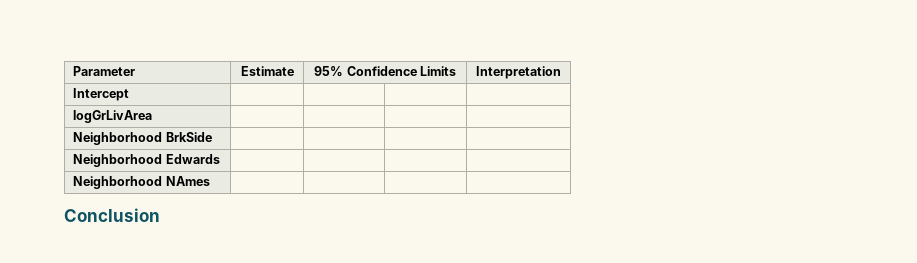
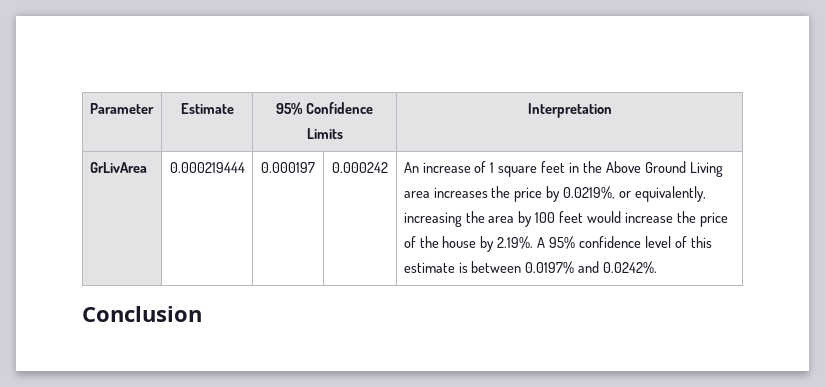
[73,88,130,101] [73,110,153,123] [73,132,213,145] [73,154,221,167] [73,176,211,189] Intercept | | | | // logGrLivArea | | | | // Neighborhood BrkSide | | | | // Neighborhood Edwards | | | | // Neighborhood NAmes | | | | -> [89,162,147,173] [169,162,245,173] [261,162,315,173] [332,162,388,173] [403,161,723,177] [403,186,707,202] [403,211,728,227] [403,236,712,252] [403,261,658,274] GrLivArea | 0.000219444 | 0.000197 | 0.000242 | An increase of 1 square feet in the Above Ground Living area increases the price by 0.0219%, or equivalently, increasing the area by 100 feet would increase the price of the house by 2.19%. A 95% confidence level of this estimate is between 0.0197% and 0.0242%.

